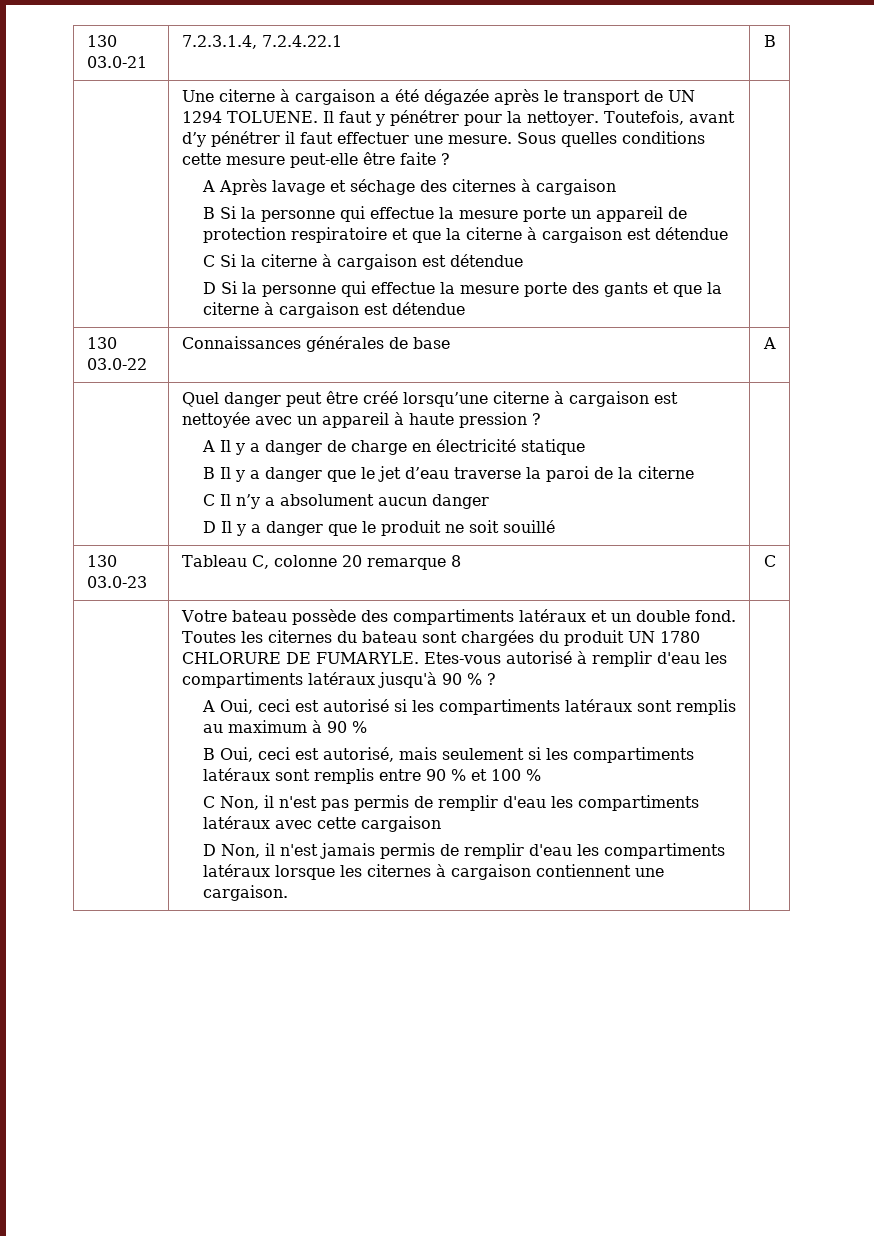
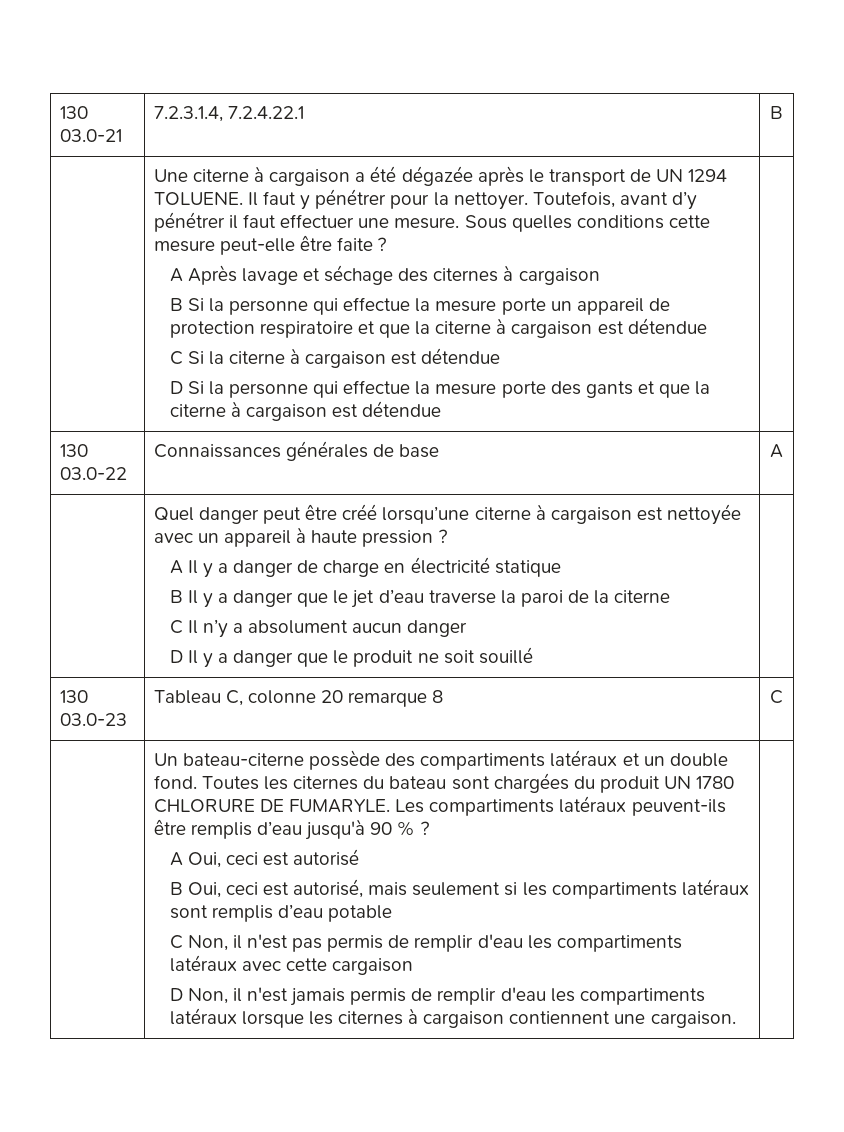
[180,610,287,622] Votre bateau -> [153,753,304,766] Un bateau-citerne
[423,651,727,667] [181,672,375,688] Etes-vous autorisé à remplir d'eau les compartiments latéraux -> [395,796,726,816] [153,819,303,839] Les compartiments latéraux peuvent-ils être remplis d’eau
[393,699,736,715] [202,720,367,733] si les compartiments latéraux sont remplis au maximum à 90 % -> (360, 857) none
[378,769,541,781] entre 90 % et 100 % -> [277,904,392,922] d’eau potable

